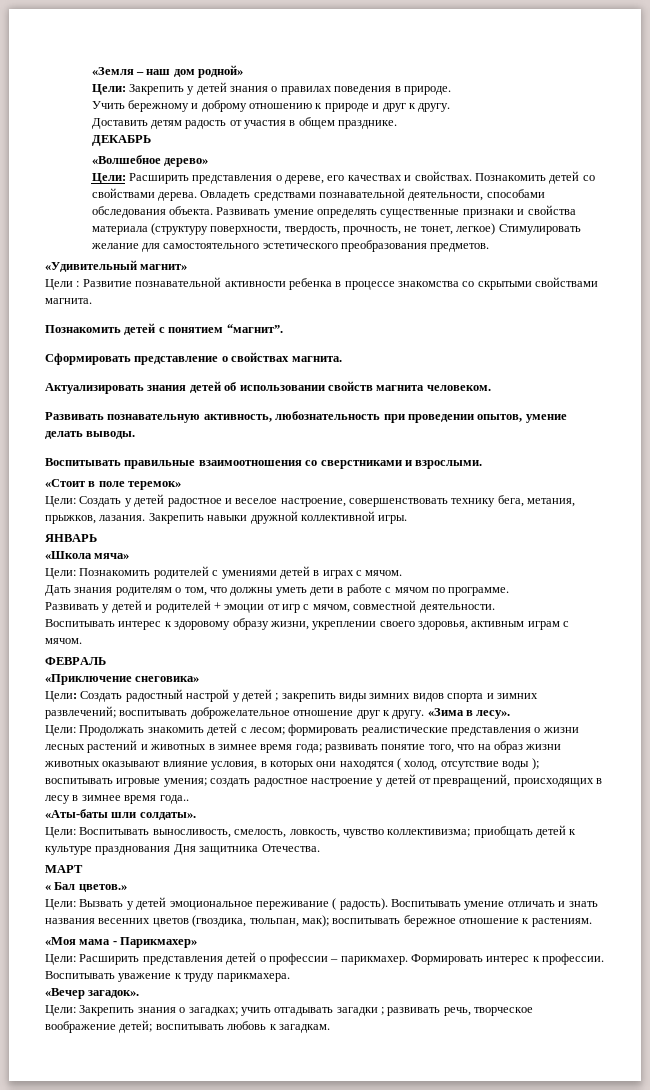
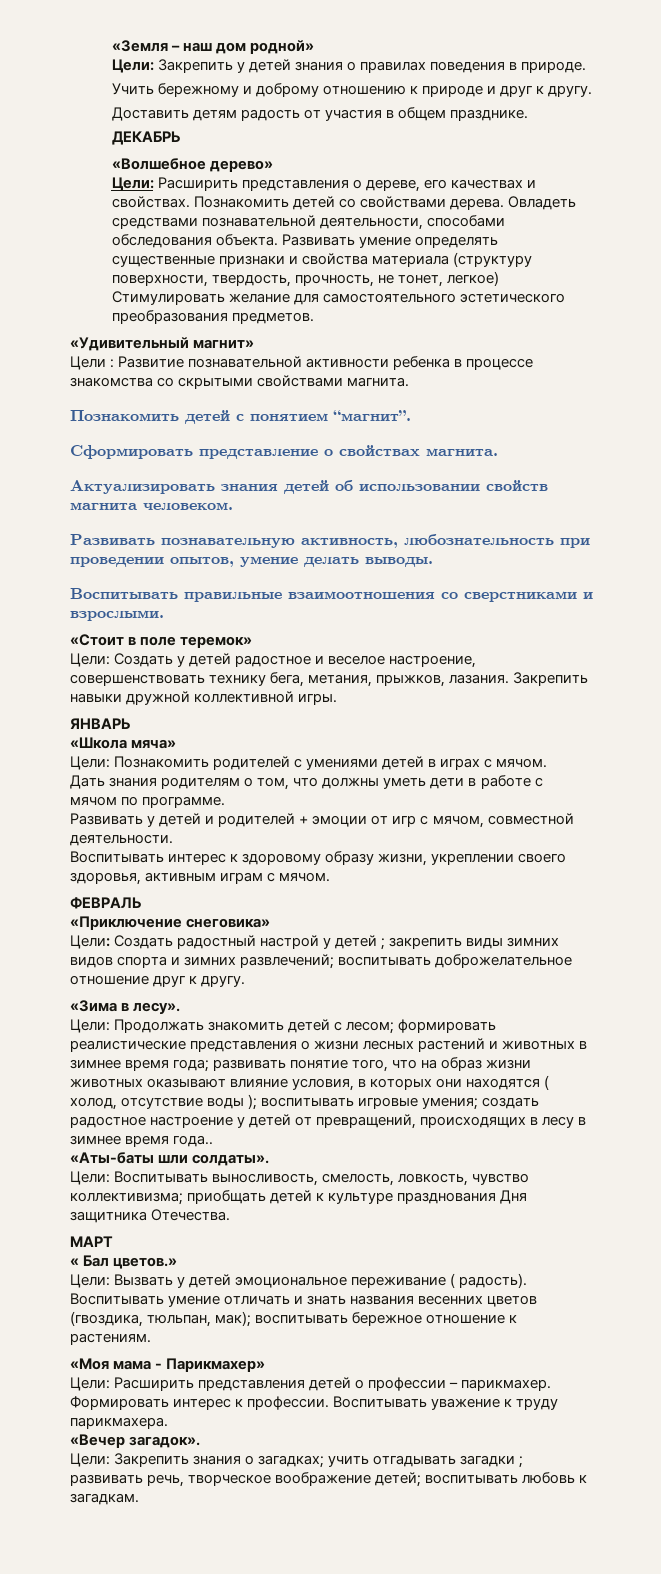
(425, 714) none -> (246, 981) //

